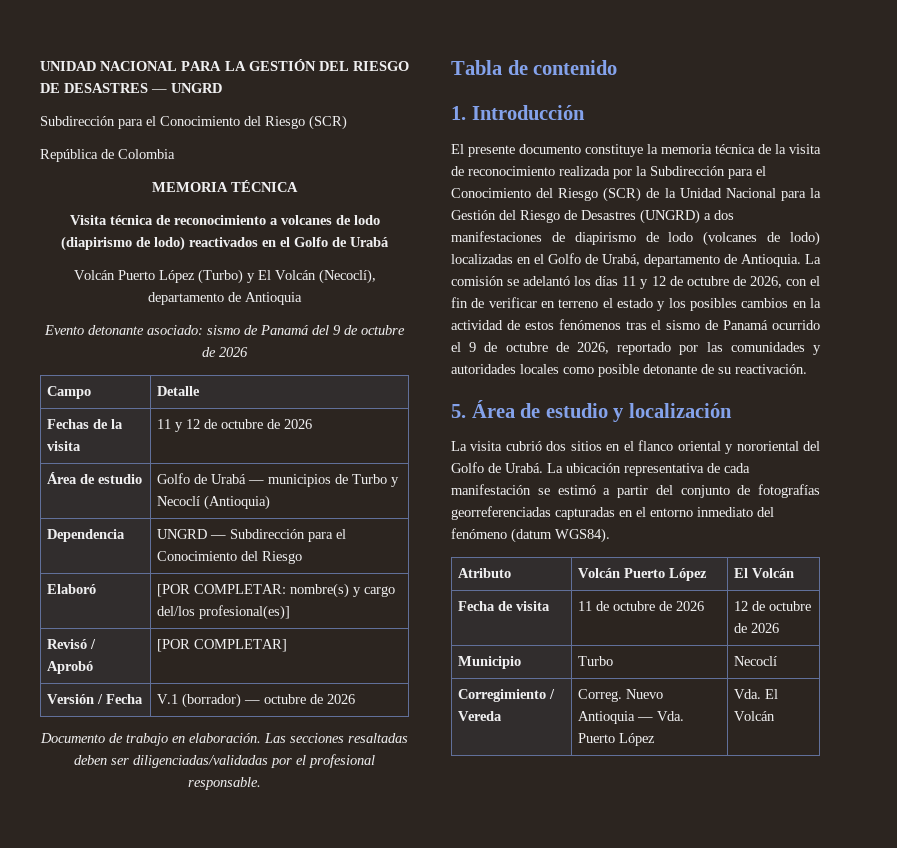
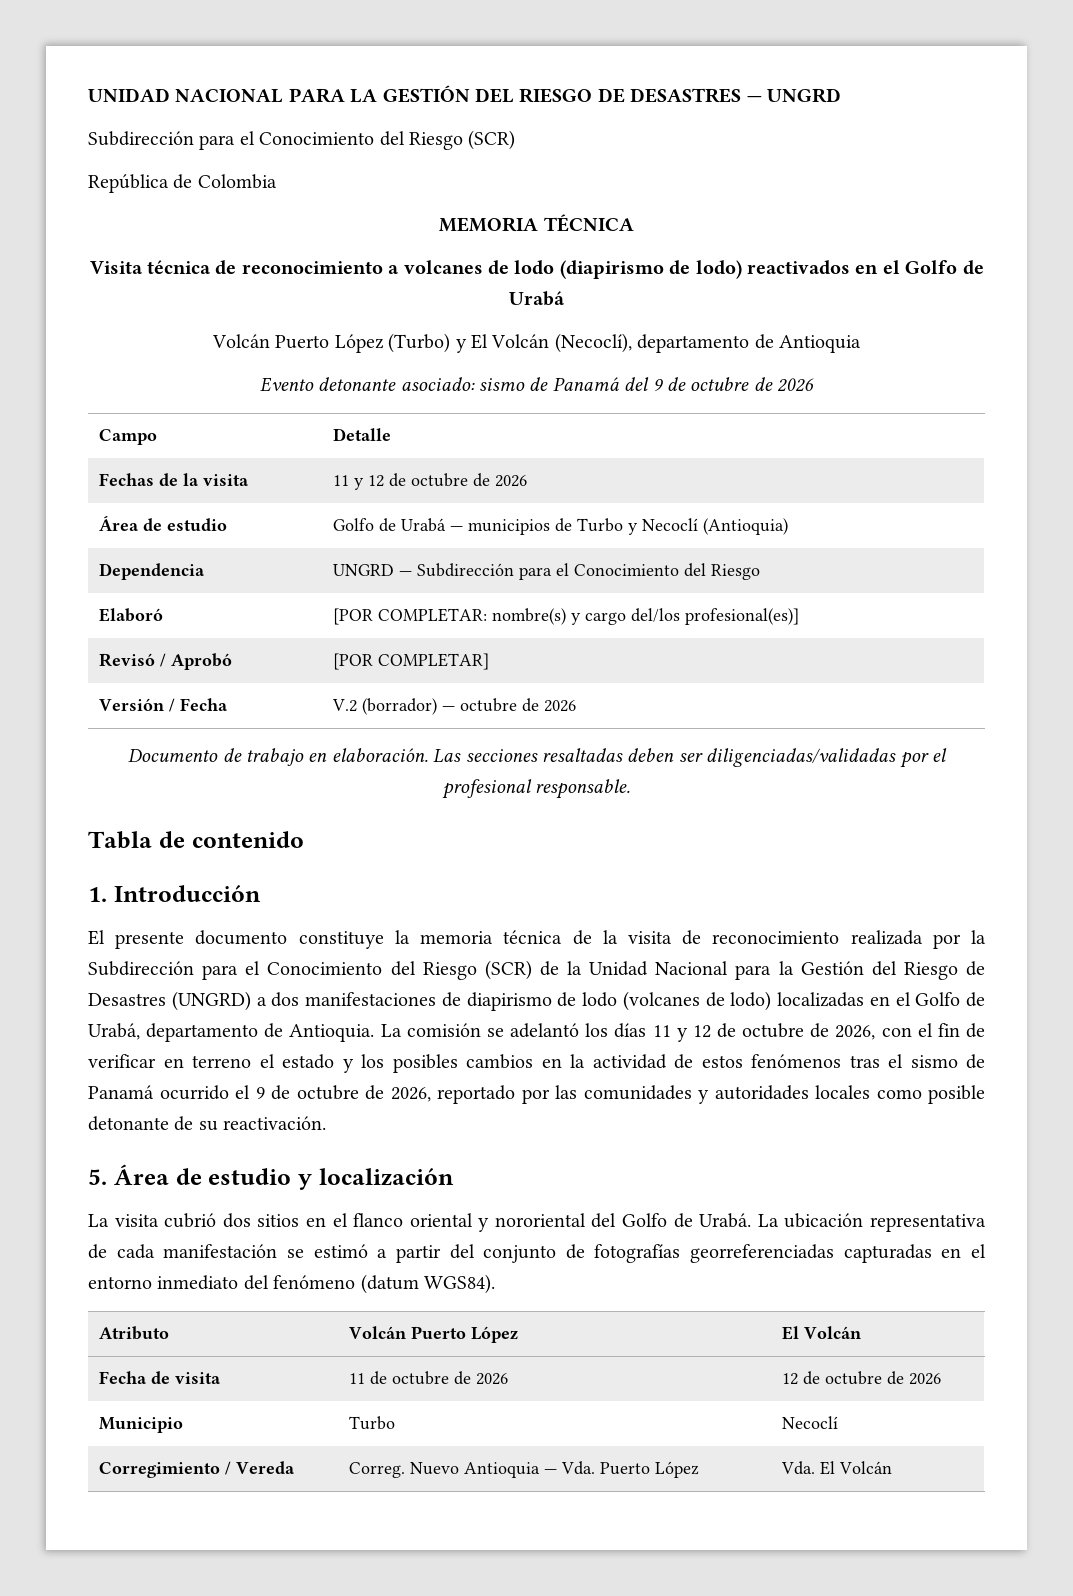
[156,694,178,704] V.1 -> [332,699,358,712] V.2

